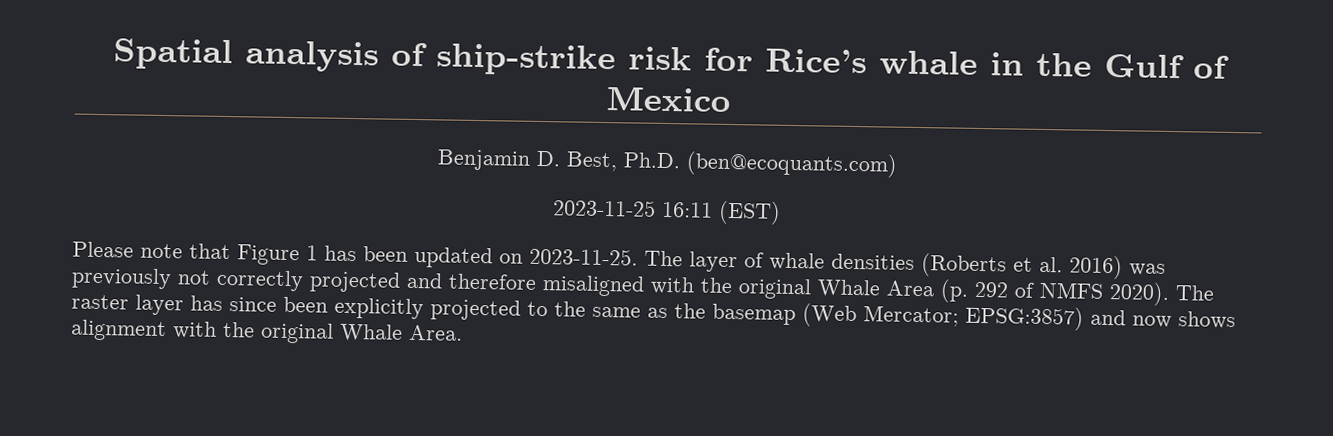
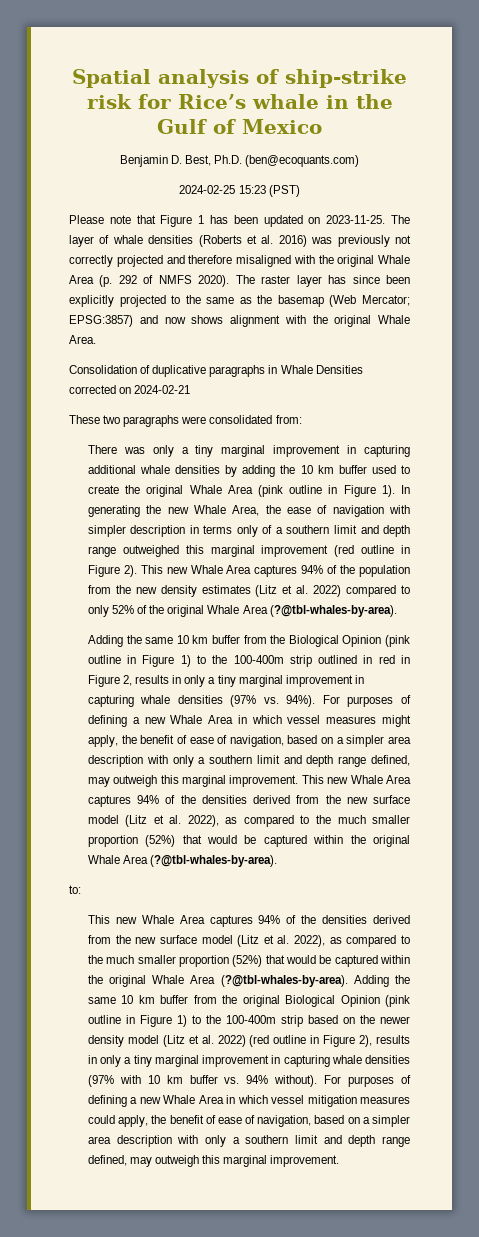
[553,199,781,225] 2023-11-25 16:11 (EST) -> [179,185,300,197] 2024-02-25 15:23 (PST)
(463, 332) none -> [69,365,363,377] [69,385,191,394] [69,415,302,427] [87,445,410,457] [87,465,410,477] [87,485,410,497] [87,505,410,517] [87,525,410,537] [87,545,411,557] [87,565,410,577] [87,585,410,597] [87,605,397,617] [87,635,410,647] [87,655,410,667] [87,675,364,687] [87,695,411,707] [87,715,411,727] [87,735,412,747] [87,755,410,767] [87,775,411,787] [87,795,411,807] [87,815,410,827] [87,835,410,847] [87,855,278,867] [69,885,81,894] [87,915,411,927] [87,935,410,947] [87,955,410,967] [87,975,410,987] [87,995,411,1007] [87,1015,410,1027] [87,1035,410,1047] [87,1055,410,1067] [87,1075,411,1087] [87,1095,410,1107] [87,1115,410,1127] [87,1135,410,1147] [87,1155,340,1167] // Consolidation of duplicative paragraphs in Whale Densities corrected on 2024-02-21 // These two paragraphs were consolidated from: // There was only a tiny marginal improvement in capturing additional whale densities by adding the 10 km buffer used to create the original Whale Area (pink outline in Figure 1). In generating the new Whale Area, the ease of navigation with simpler description in terms only of a southern limit and depth range outweighed this marginal improvement (red outline in Figure 2). This new Whale Area captures 94% of the population from the new density estimates (Litz et al. 2022) compared to only 52% of the original Whale Area (?@tbl-whales-by-area). // Adding the same 10 km buffer from the Biological Opinion (pink outline in Figure 1) to the 100-400m strip outlined in red in Figure 2, results in only a tiny marginal improvement in capturing whale densities (97% vs. 94%). For purposes of defining a new Whale Area in which vessel measures might apply, the benefit of ease of navigation, based on a simpler area description with only a southern limit and depth range defined, may outweigh this marginal improvement. This new Whale Area captures 94% of the densities derived from the new surface model (Litz et al. 2022), as compared to the much smaller proportion (52%) that would be captured within the original Whale Area (?@tbl-whales-by-area). // to: // This new Whale Area captures 94% of the densities derived from the new surface model (Litz et al. 2022), as compared to the much smaller proportion (52%) that would be captured within the original Whale Area (?@tbl-whales-by-area). Adding the same 10 km buffer from the original Biological Opinion (pink outline in Figure 1) to the 100-400m strip based on the newer density model (Litz et al. 2022) (red outline in Figure 2), results in only a tiny marginal improvement in capturing whale densities (97% with 10 km buffer vs. 94% without). For purposes of defining a new Whale Area in which vessel mitigation measures could apply, the benefit of ease of navigation, based on a simpler area description with only a southern limit and depth range defined, may outweigh this marginal improvement.

